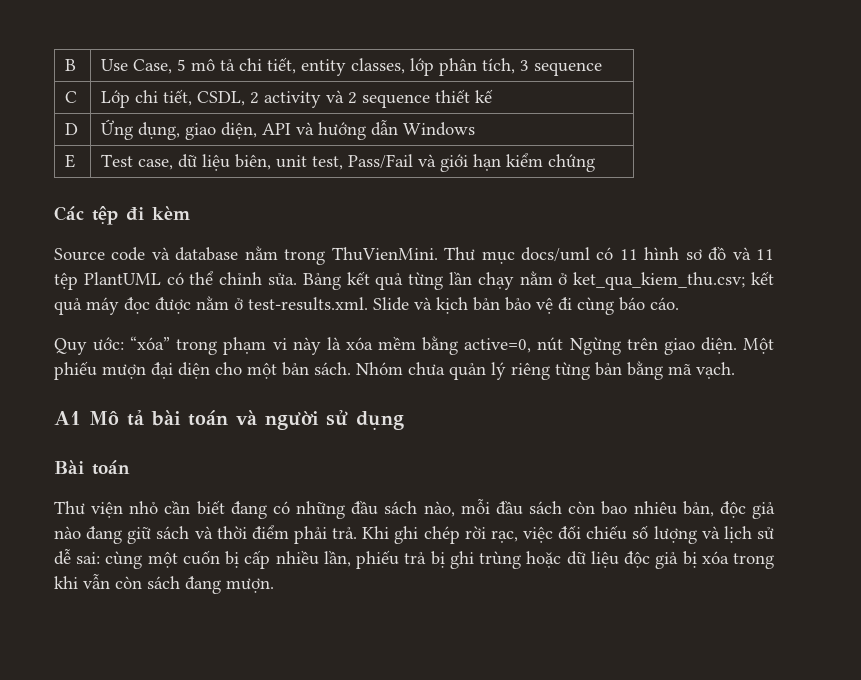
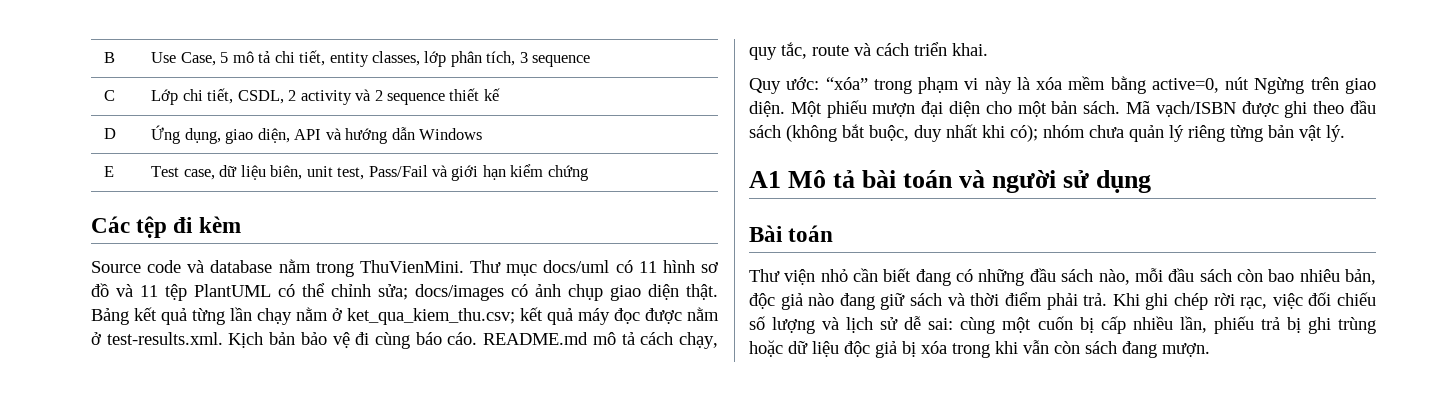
[268,273,297,286] sửa. -> [378,284,718,301] sửa; docs/images có ảnh chụp giao diện thật.
[373,297,468,314] Slide và kịch -> [228,332,264,348] Kịch
(679, 303) none -> [483,332,718,349] [749,42,988,60] README.md mô tả cách chạy, quy tắc, route và cách triển khai.
[356,362,403,375] Nhóm -> [1126,100,1376,118] [749,124,1085,142] Mã vạch/ISBN được ghi theo đầu sách (không bắt buộc, duy nhất khi có); nhóm
[627,361,735,380] bằng mã vạch. -> [1299,125,1345,142] vật lý.

